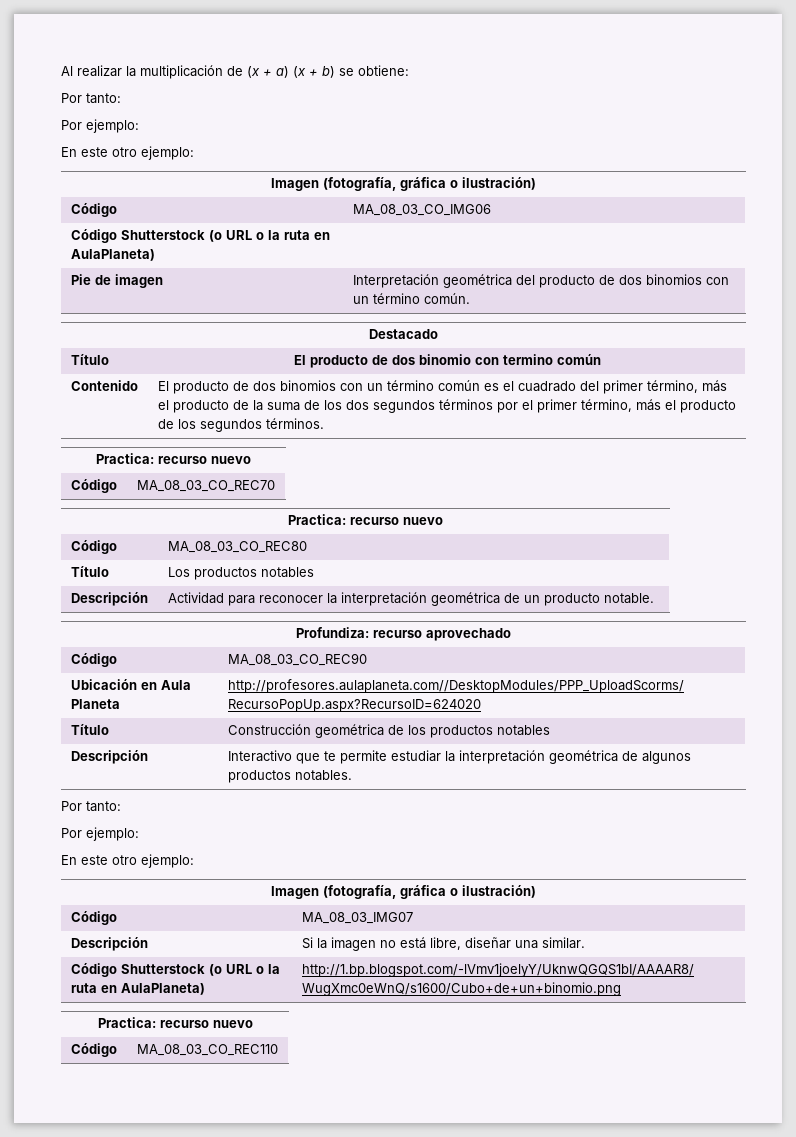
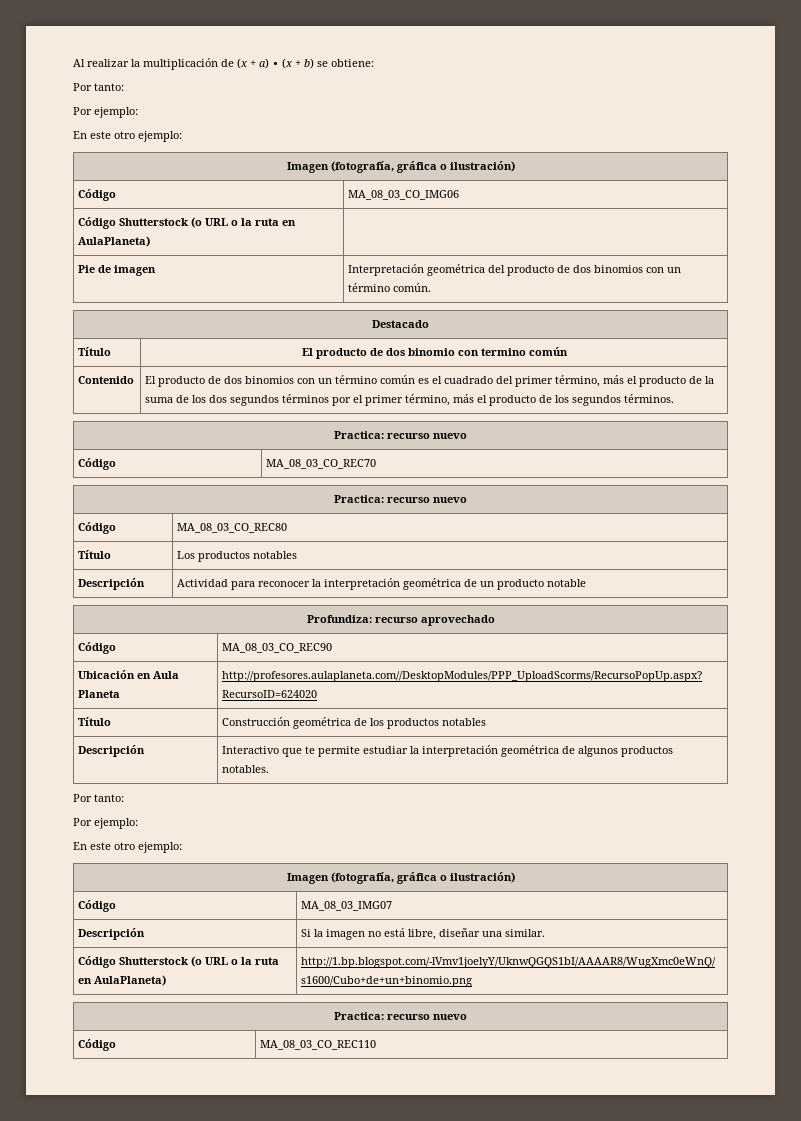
(289, 72) none -> [272,62,279,67] ∙
[603,593,654,604] notable. -> [547,579,587,587] notable

